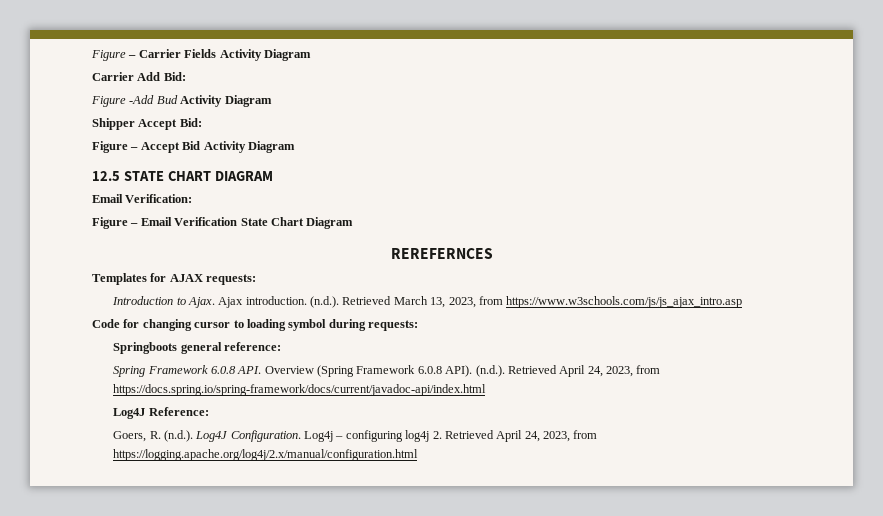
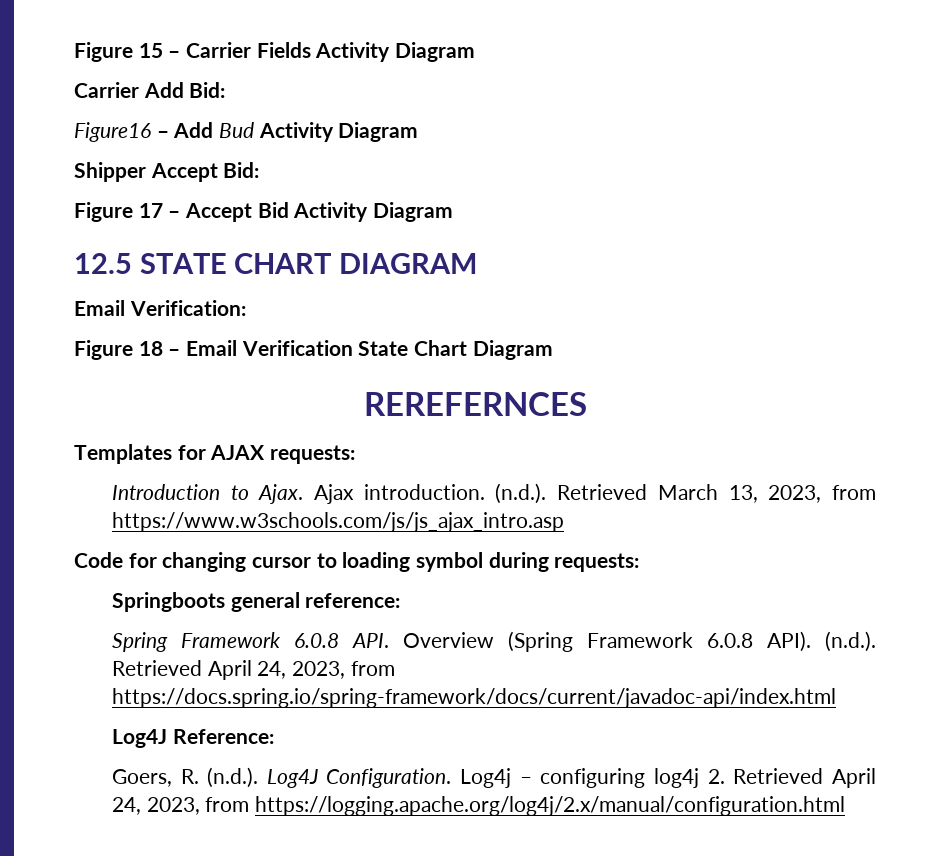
[91,50,126,61] Figure -> [74,42,163,62] Figure 15
[91,95,155,107] Figure -Add -> [74,122,214,142] Figure16 – Add
(128, 147) none -> [138,203,163,218] 17
(128, 223) none -> [138,341,163,356] 18

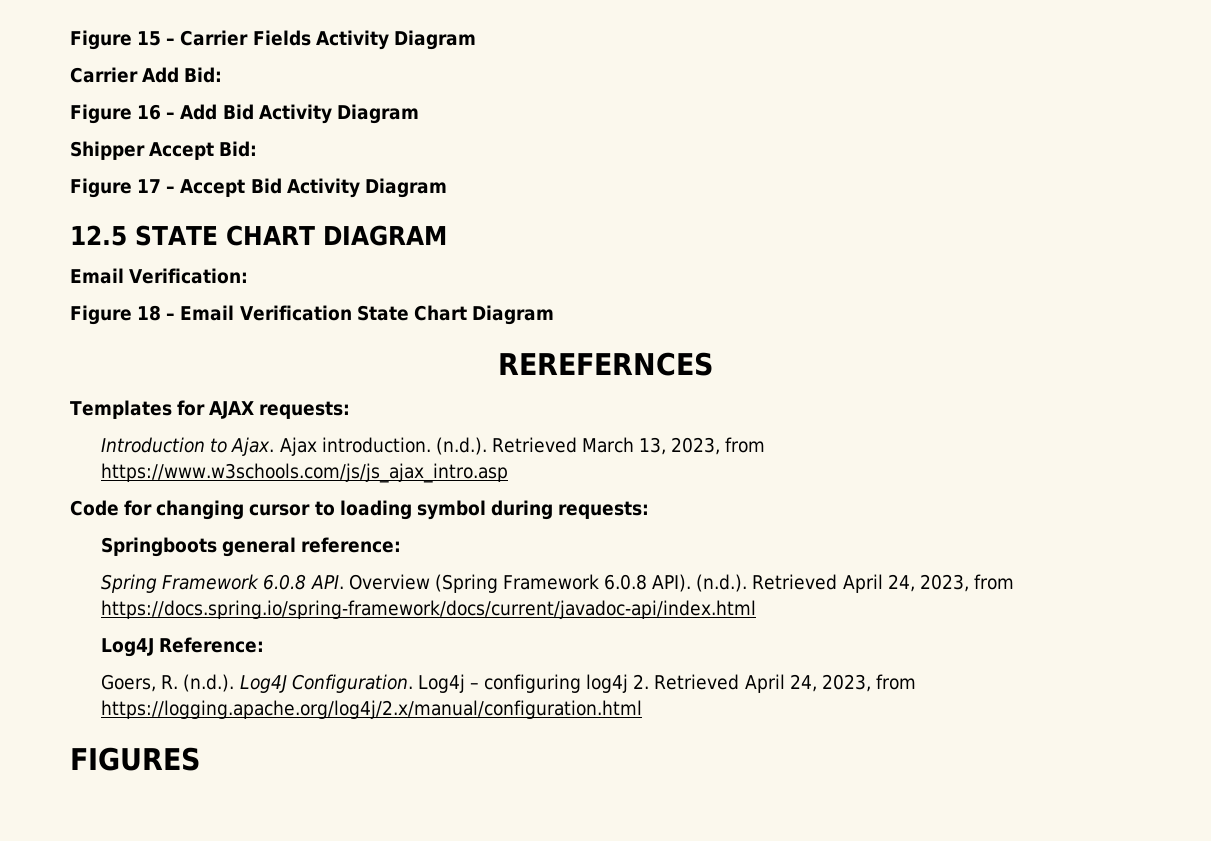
[74,122,151,142] Figure16 -> [70,104,162,124] Figure 16
[219,122,255,138] Bud -> [222,104,254,120] Bid
(845, 806) none -> [70,747,200,771] // FIGURES

